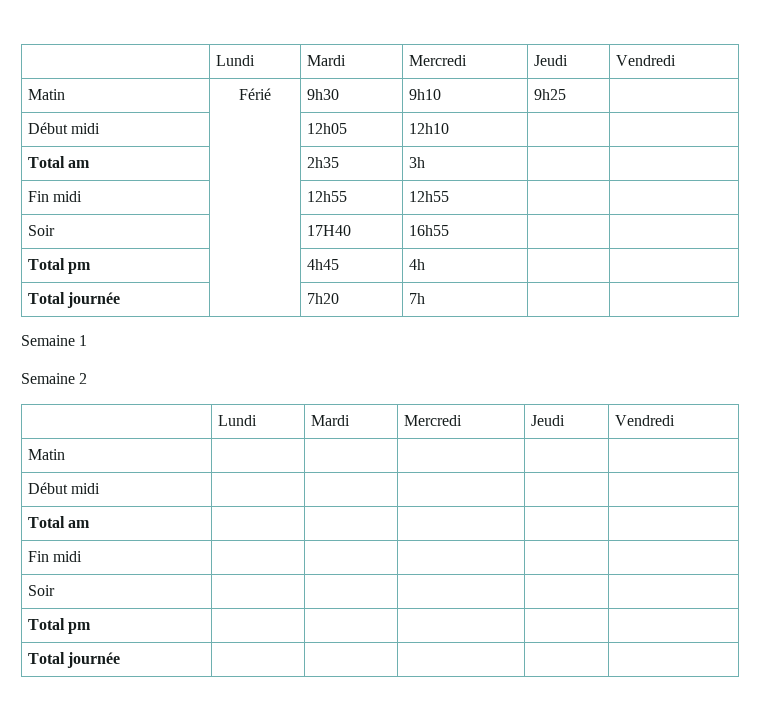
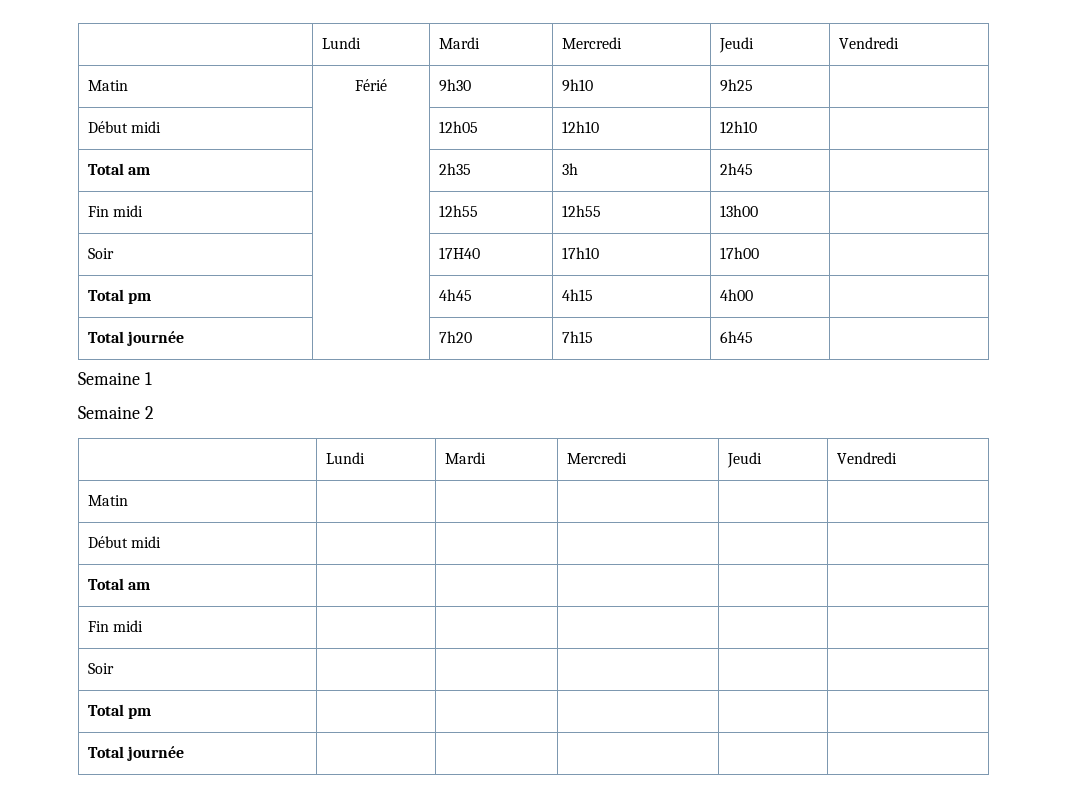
(449, 128) none -> [719,121,757,133] 12h10
(425, 162) none -> [719,163,753,175] 2h45
(449, 196) none -> [719,205,758,217] 13h00
[408,225,449,236] 16h55 | -> [561,247,599,259] [719,247,759,259] 17h10 | 17h00
[408,259,425,270] 4h | -> [561,289,593,301] [719,289,753,301] 4h15 | 4h00
[408,293,425,304] 7h | -> [561,331,593,343] [719,331,753,343] 7h15 | 6h45

